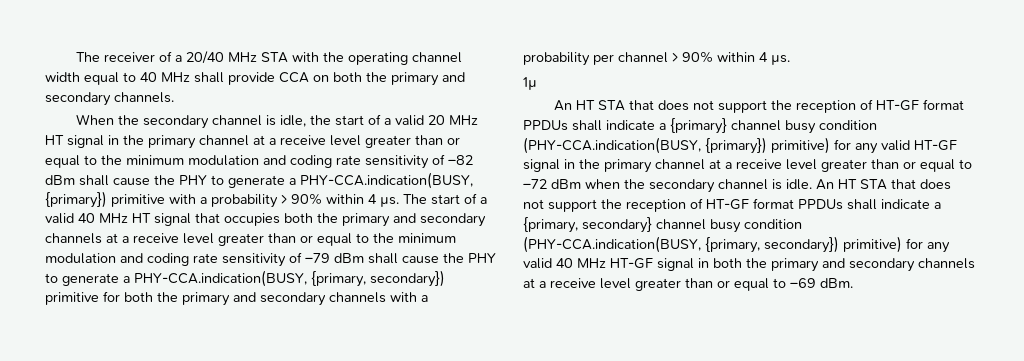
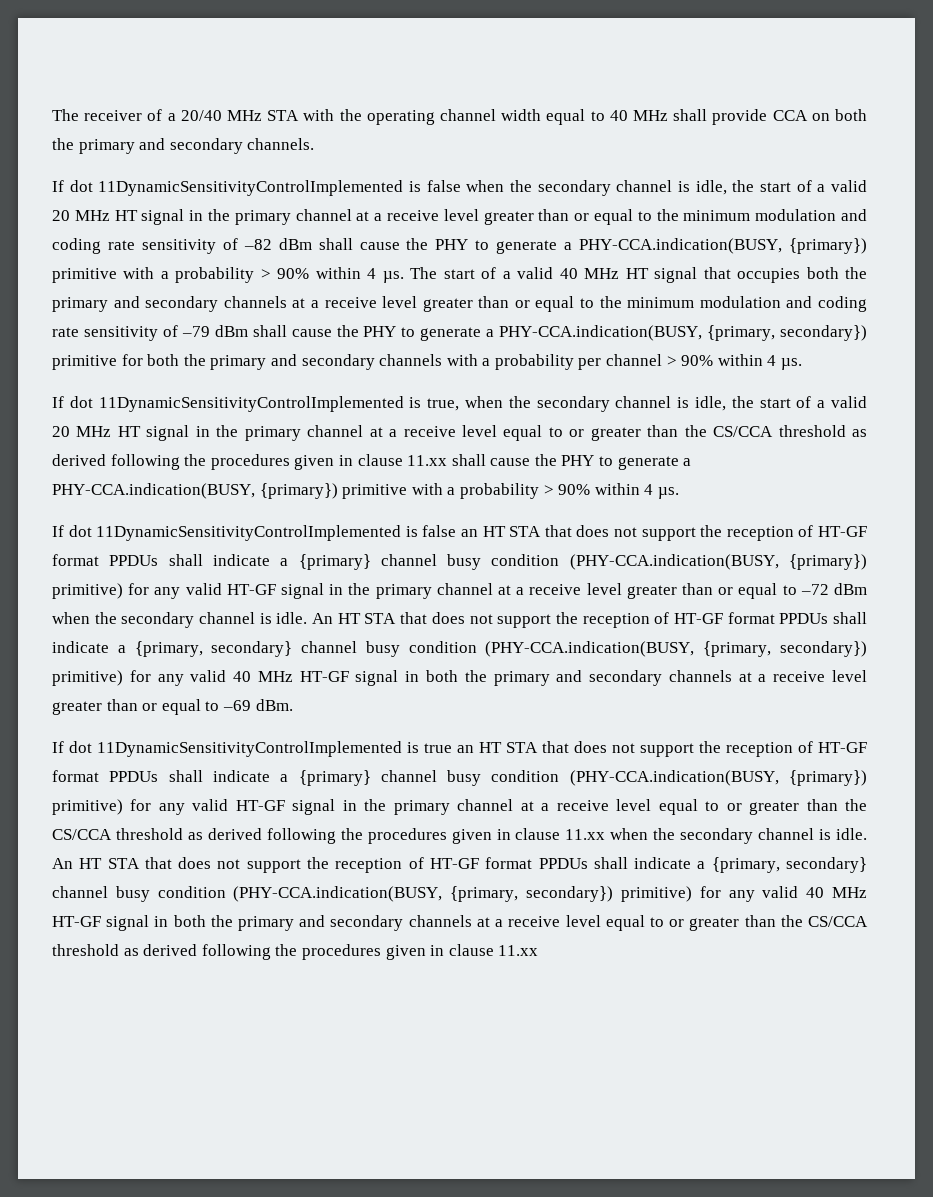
[75,114,114,125] When -> [52,180,505,196] If dot 11DynamicSensitivityControlImplemented is false when
[523,77,537,90] [553,100,572,111] 1µ // An -> [52,396,867,412] [52,425,868,441] [52,454,692,470] [52,483,679,499] [52,525,479,541] If dot 11DynamicSensitivityControlImplemented is true, when the secondary channel is idle, the start of a valid 20 MHz HT signal in the primary channel at a receive level equal to or greater than the CS/CCA threshold as derived following the procedures given in clause 11.xx shall cause the PHY to generate a PHY-CCA.indication(BUSY, {primary}) primitive with a probability > 90% within 4 µs. // If dot 11DynamicSensitivityControlImplemented is false an
(853, 283) none -> [52,741,867,757] [52,770,867,786] [52,799,868,815] [52,828,867,844] [52,857,867,873] [52,886,868,902] [52,915,869,931] [52,944,539,960] // If dot 11DynamicSensitivityControlImplemented is true an HT STA that does not support the reception of HT-GF format PPDUs shall indicate a {primary} channel busy condition (PHY-CCA.indication(BUSY, {primary}) primitive) for any valid HT-GF signal in the primary channel at a receive level equal to or greater than the CS/CCA threshold as derived following the procedures given in clause 11.xx when the secondary channel is idle. An HT STA that does not support the reception of HT-GF format PPDUs shall indicate a {primary, secondary} channel busy condition (PHY-CCA.indication(BUSY, {primary, secondary}) primitive) for any valid 40 MHz HT-GF signal in both the primary and secondary channels at a receive level equal to or greater than the CS/CCA threshold as derived following the procedures given in clause 11.xx

